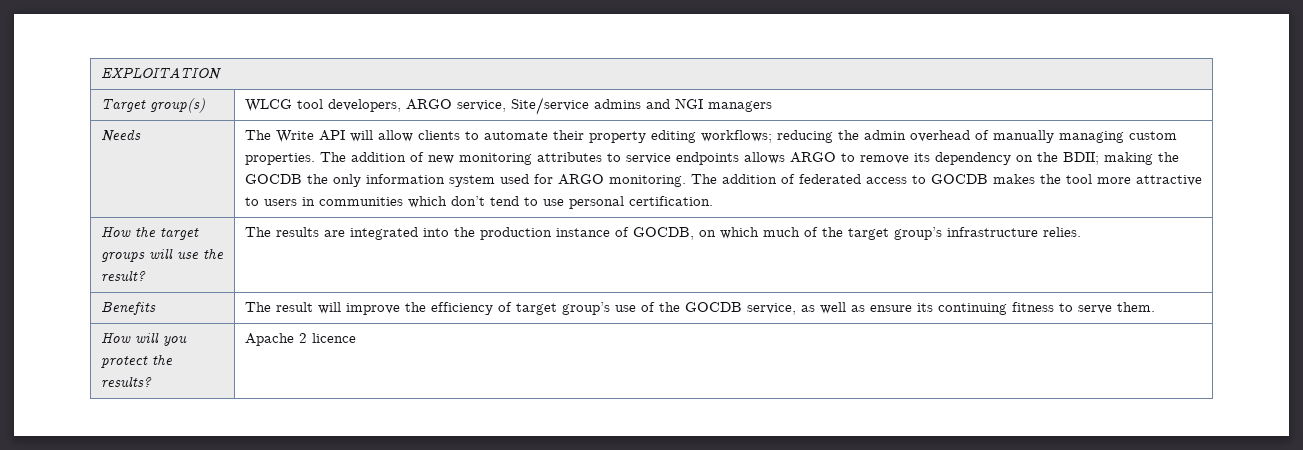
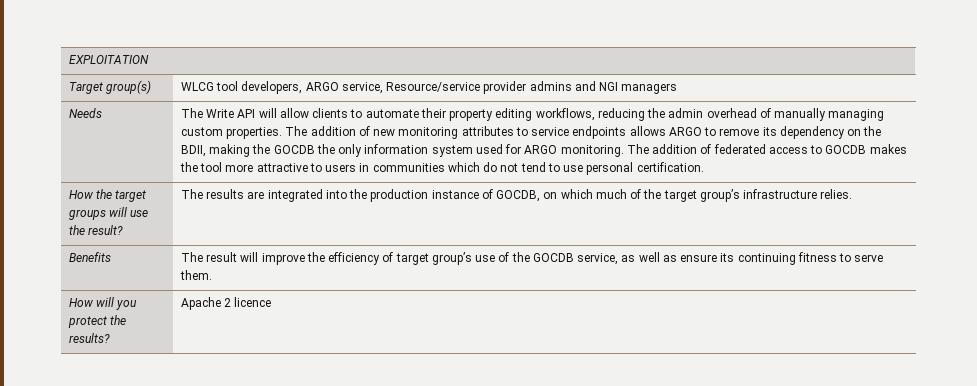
[510,97,589,115] Site/service -> [386,81,527,94] Resource/service provider
[700,130,772,143] workflows; -> [535,108,595,121] workflows,
[1062,152,1099,165] BDII; -> [180,145,206,157] BDII,
[450,196,485,206] don’t -> [483,162,519,172] do not

